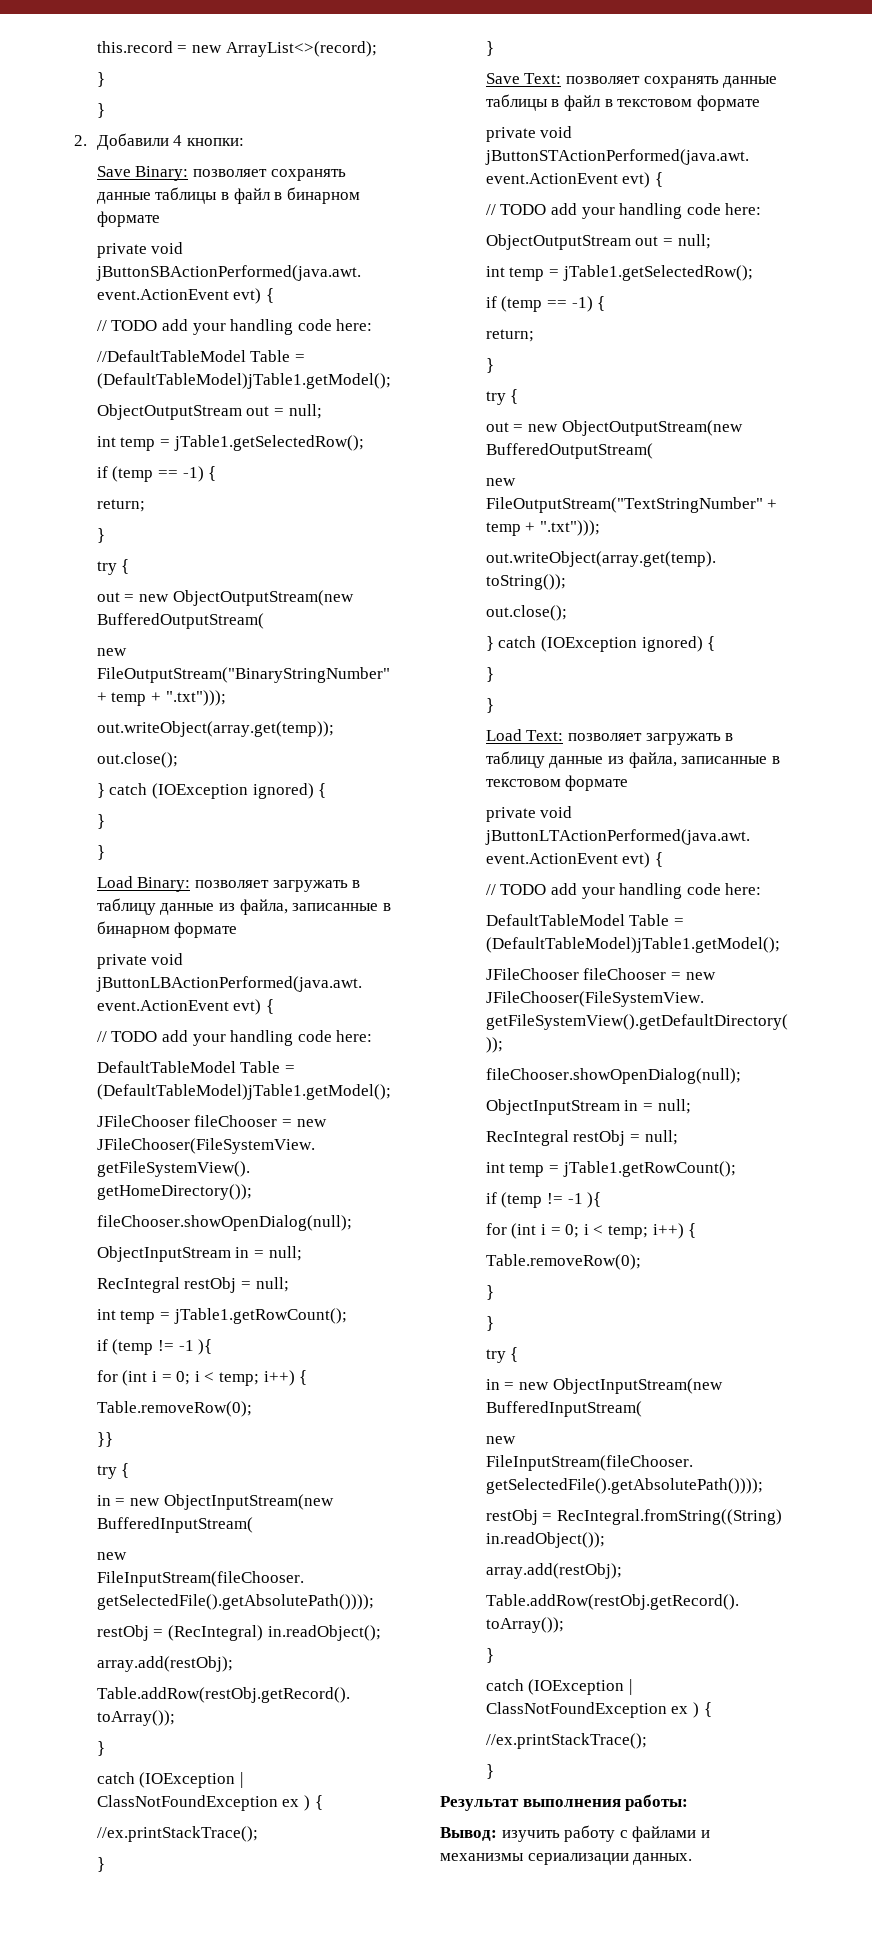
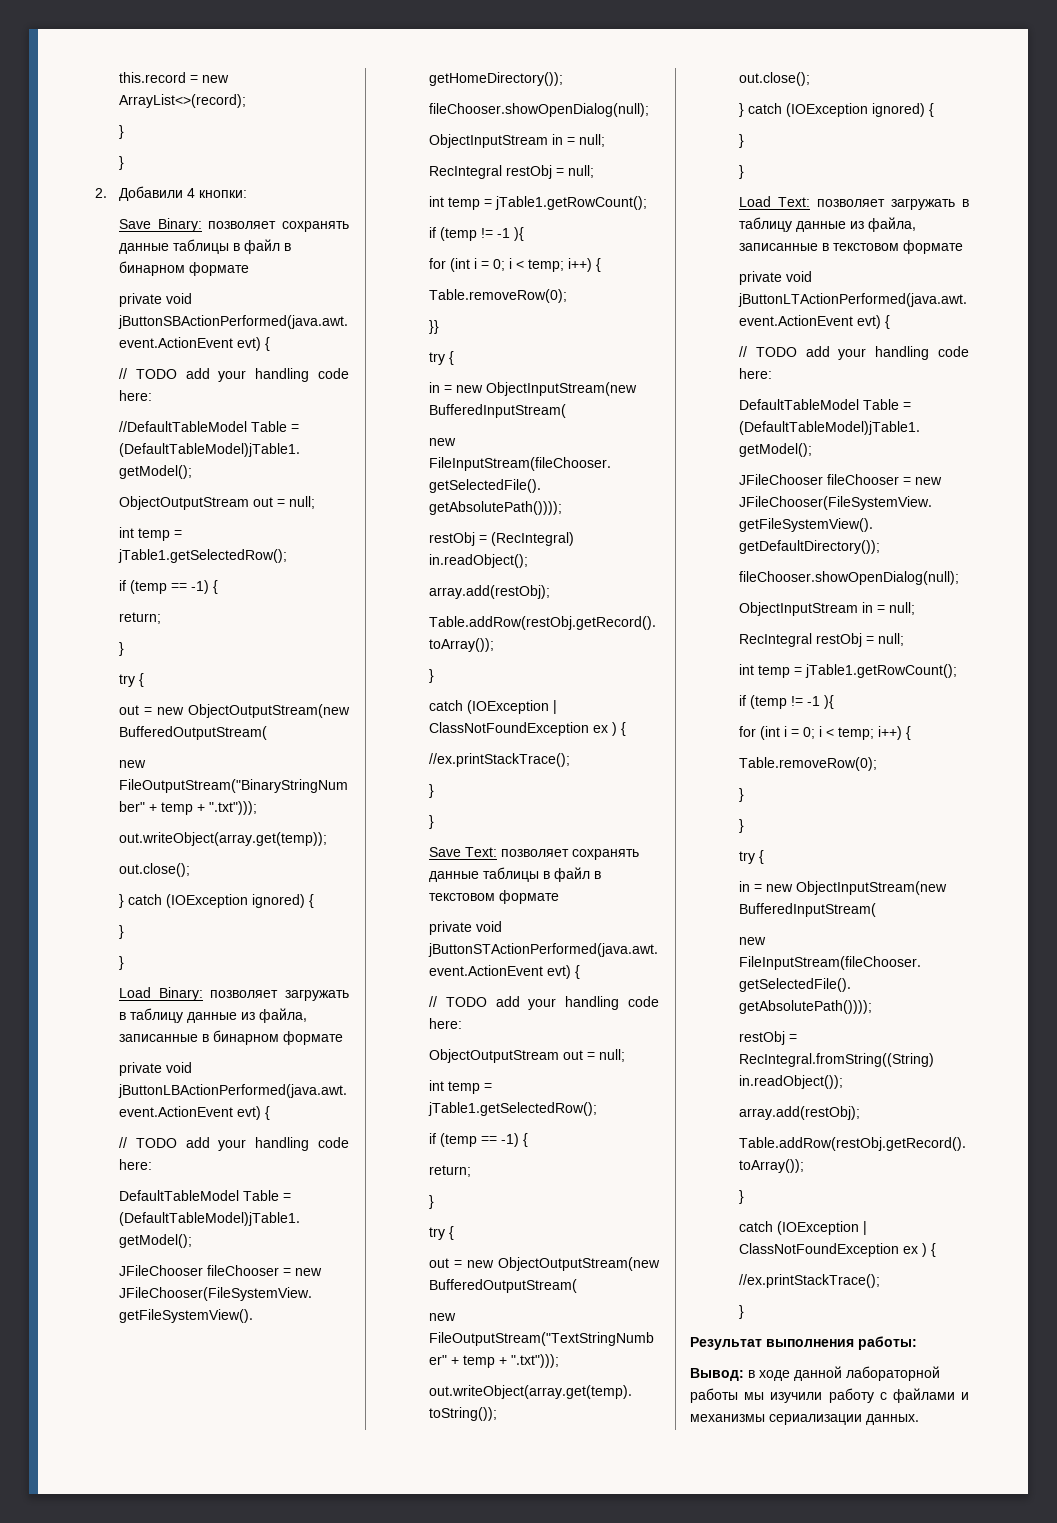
[501,1830,560,1842] изучить -> [748,1366,940,1381] [690,1388,823,1403] в ходе данной лабораторной работы мы изучили

